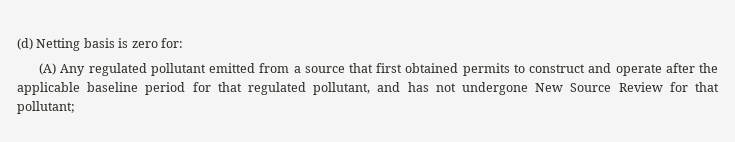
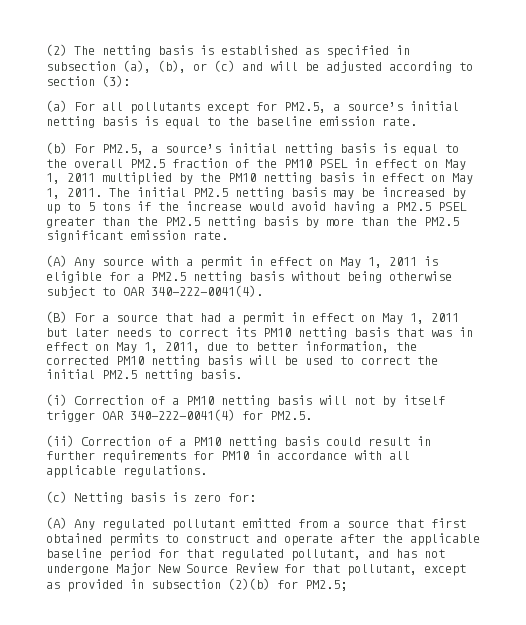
[17,38,33,50] (d) -> [46,44,410,58] [46,60,473,73] [46,75,130,87] [46,100,459,114] [46,116,417,129] [46,142,459,156] [46,158,466,170] [46,172,473,185] [46,187,466,199] [46,201,467,214] [46,216,459,228] [46,230,228,242] [46,255,438,269] [46,271,452,283] [46,285,263,298] [46,311,459,325] [46,327,473,339] [46,341,417,353] [46,355,438,367] [46,369,242,381] [46,394,445,407] [46,409,312,422] [46,435,431,448] [46,450,410,463] [46,465,207,478] [46,491,67,503] (2) The netting basis is established as specified in subsection (a), (b), or (c) and will be adjusted according to section (3): // (a) For all pollutants except for PM2.5, a source’s initial netting basis is equal to the baseline emission rate. // (b) For PM2.5, a source’s initial netting basis is equal to the overall PM2.5 fraction of the PM10 PSEL in effect on May 1, 2011 multiplied by the PM10 netting basis in effect on May 1, 2011. The initial PM2.5 netting basis may be increased by up to 5 tons if the increase would avoid having a PM2.5 PSEL greater than the PM2.5 netting basis by more than the PM2.5 significant emission rate. // (A) Any source with a permit in effect on May 1, 2011 is eligible for a PM2.5 netting basis without being otherwise subject to OAR 340-222-0041(4). // (B) For a source that had a permit in effect on May 1, 2011 but later needs to correct its PM10 netting basis that was in effect on May 1, 2011, due to better information, the corrected PM10 netting basis will be used to correct the initial PM2.5 netting basis. // (i) Correction of a PM10 netting basis will not by itself trigger OAR 340-222-0041(4) for PM2.5. // (ii) Correction of a PM10 netting basis could result in further requirements for PM10 in accordance with all applicable regulations. // (c)
(528, 88) none -> [116,563,151,575] Major
[17,101,75,114] pollutant; -> [347,564,466,576] [46,578,347,592] pollutant, except as provided in subsection (2)(b) for PM2.5;

